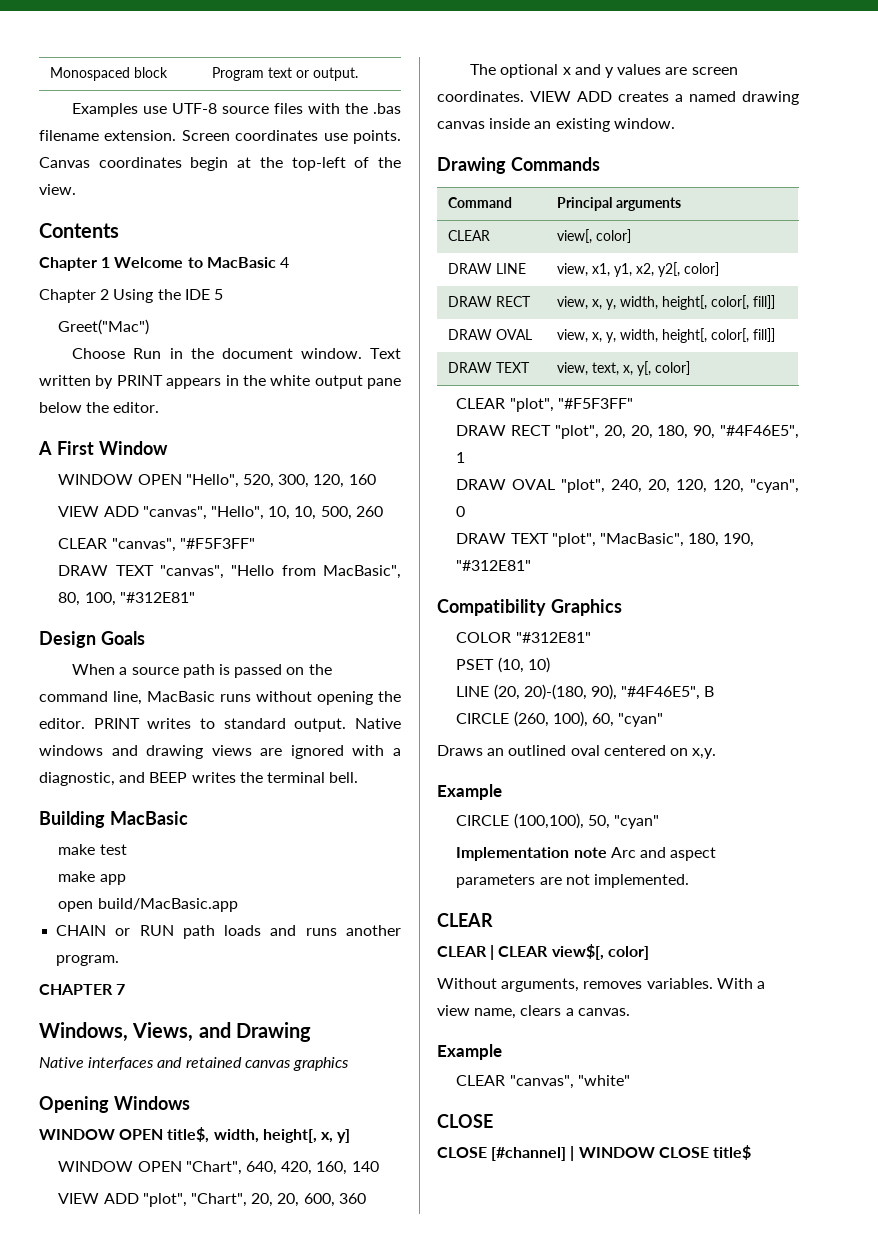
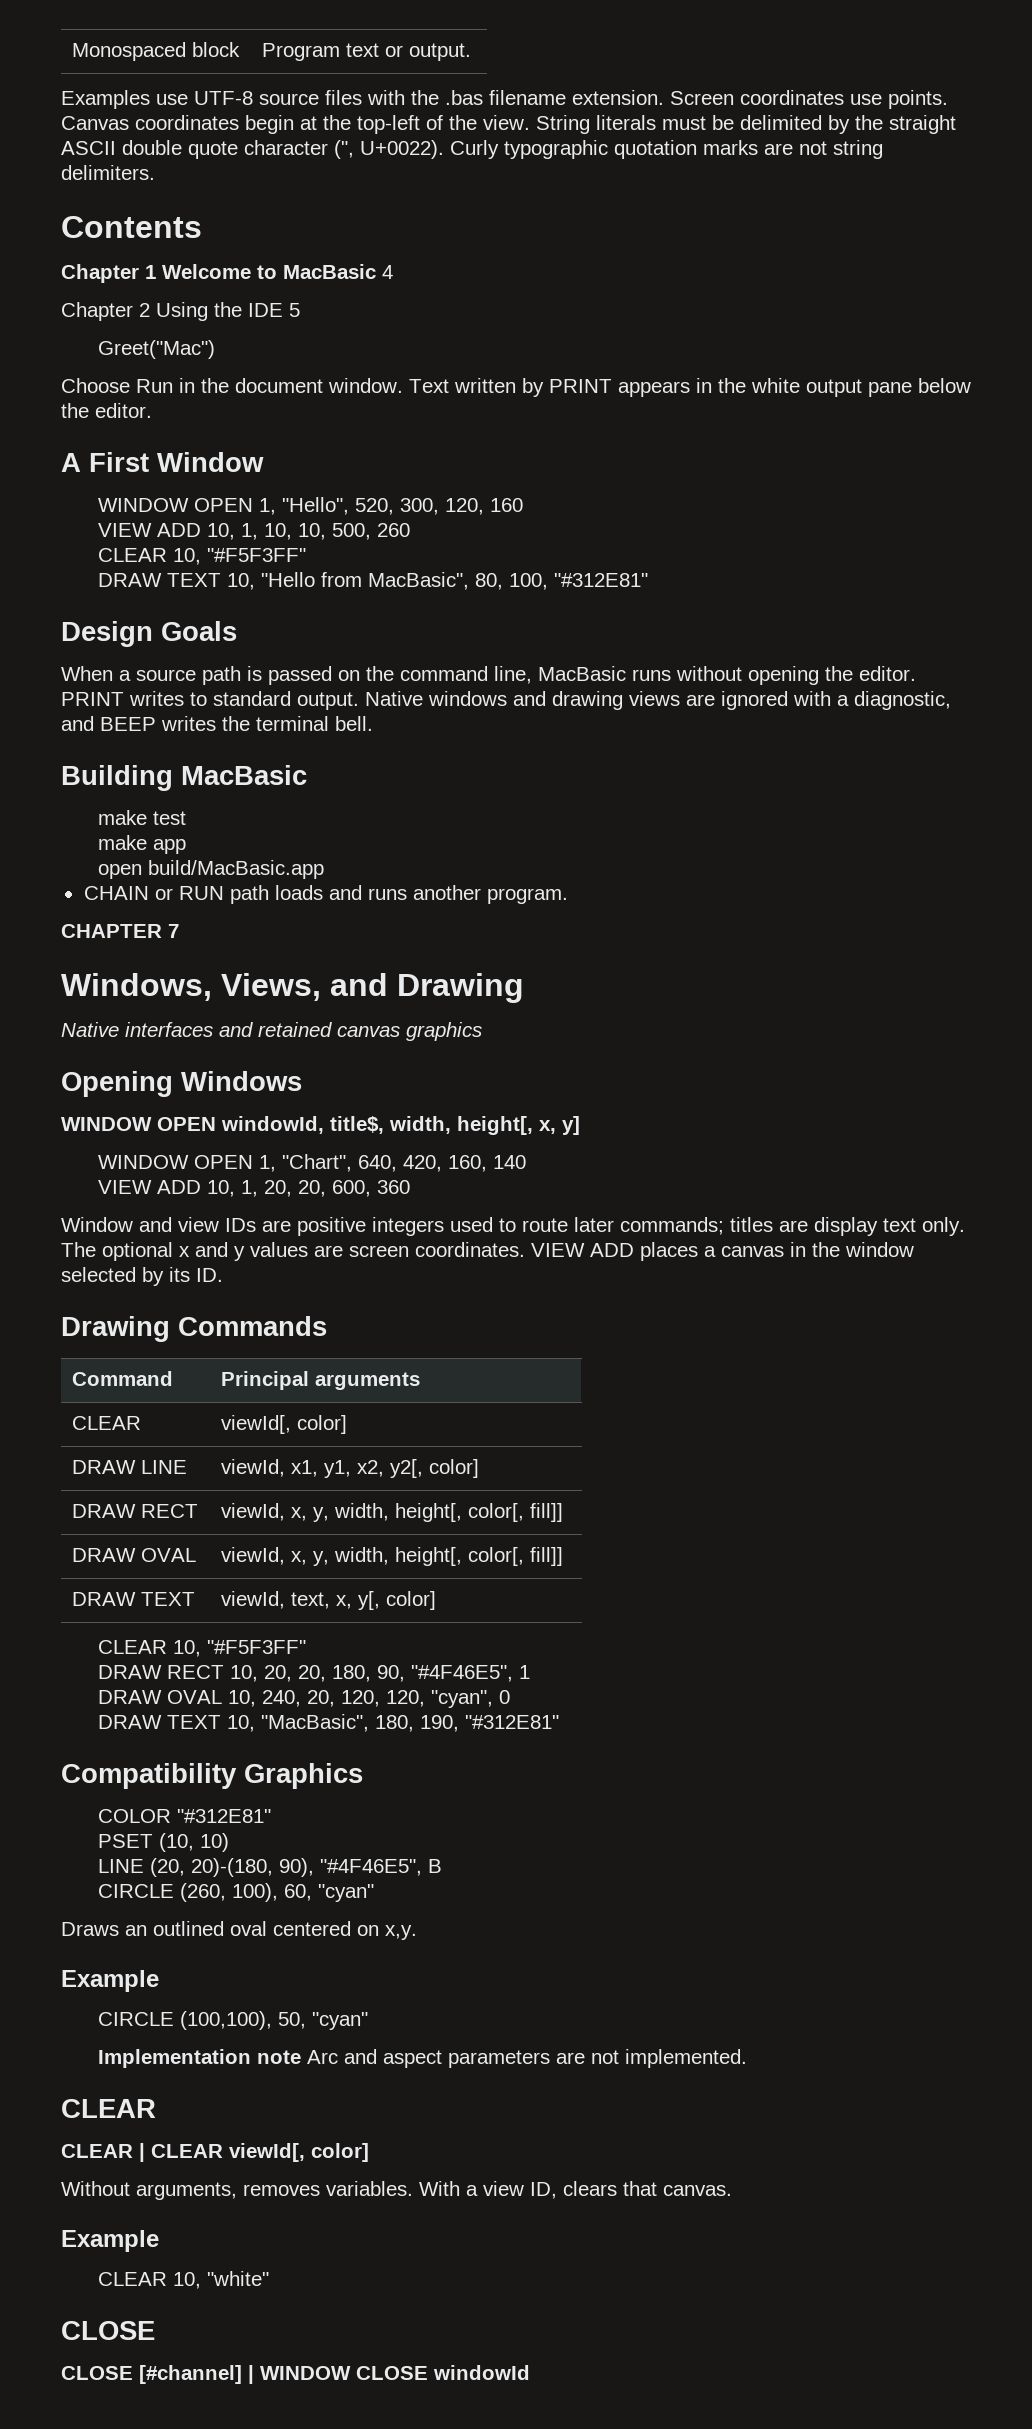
(76, 189) none -> [536,115,956,134] [61,140,883,159] [61,165,155,180] String literals must be delimited by the straight ASCII double quote character (", U+0022). Curly typographic quotation marks are not string delimiters.
(182, 479) none -> [258,498,276,515] 1,
[142,506,265,520] "canvas", "Hello", -> [206,523,258,540] 10, 1,
[111,538,176,552] "canvas", -> [172,548,201,565] 10,
[160,565,225,579] "canvas", -> [226,573,255,590] 10,
(164, 1134) none -> [221,1116,324,1134] windowId,
(182, 1166) none -> [258,1155,276,1172] 1,
[142,1193,248,1207] "plot", "Chart", -> [206,1180,258,1197] 10, 1,
(366, 1198) none -> [61,1217,965,1236] Window and view IDs are positive integers used to route later commands; titles are display text only.
[618,91,799,105] [437,118,675,132] creates a named drawing canvas inside an existing window. -> [640,1242,914,1261] [61,1267,223,1286] places a canvas in the window selected by its ID.
[556,229,592,244] view[, -> [220,1415,291,1434] viewId[,
[556,263,588,277] view, -> [220,1459,285,1477] viewId,
[556,296,588,310] view, -> [220,1503,285,1521] viewId,
[556,329,588,343] view, -> [220,1547,285,1565] viewId,
[556,362,588,376] view, -> [220,1591,285,1609] viewId,
[509,398,554,412] "plot", -> [172,1640,201,1657] 10,
[555,425,600,439] "plot", -> [229,1665,258,1682] 10,
[561,479,606,493] "plot", -> [227,1690,256,1707] 10,
[551,533,596,547] "plot", -> [226,1715,255,1732] 10,
[551,944,604,960] view$[, -> [229,2143,305,2162] viewId[,
[474,1005,574,1019] name, clears a -> [530,2181,657,2199] ID, clears that
[509,1075,574,1089] "canvas", -> [172,2272,201,2289] 10,
[712,1145,751,1160] title$ -> [433,2365,530,2380] windowId

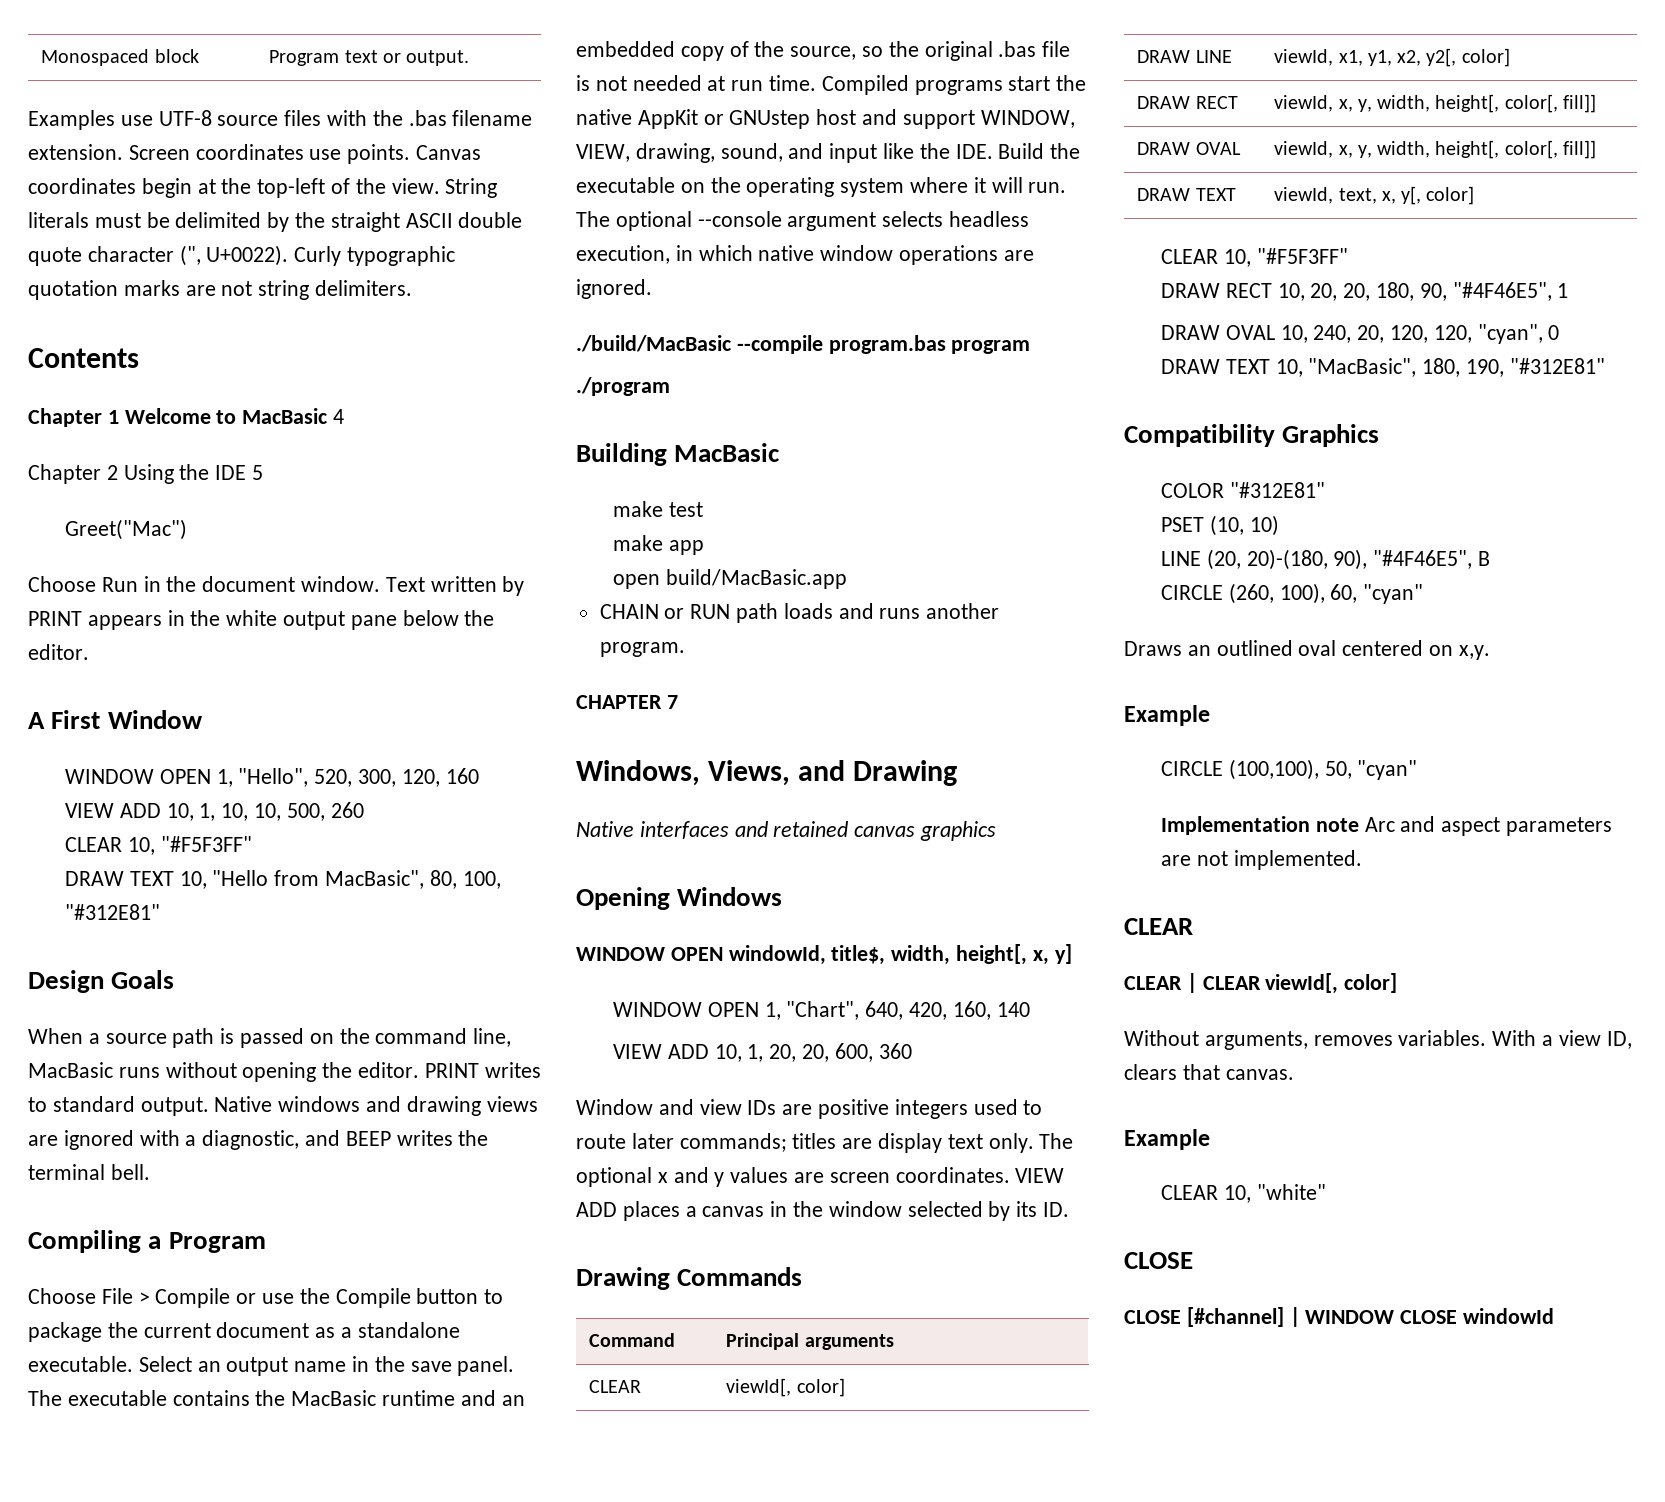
(373, 723) none -> [28,1230,266,1253] [28,1288,504,1308] [28,1322,460,1342] [28,1356,515,1376] [28,1390,525,1406] [576,41,1071,61] [576,75,1087,95] [576,109,1075,129] [576,143,1081,163] [576,177,1067,197] [576,211,1030,231] [576,245,1034,265] [576,279,652,299] [576,335,1031,354] [576,377,670,396] // Compiling a Program // Choose File > Compile or use the Compile button to package the current document as a standalone executable. Select an output name in the save panel. The executable contains the MacBasic runtime and an embedded copy of the source, so the original .bas file is not needed at run time. Compiled programs start the native AppKit or GNUstep host and support WINDOW, VIEW, drawing, sound, and input like the IDE. Build the executable on the operating system where it will run. The optional --console argument selects headless execution, in which native window operations are ignored. // ./build/MacBasic --compile program.bas program // ./program

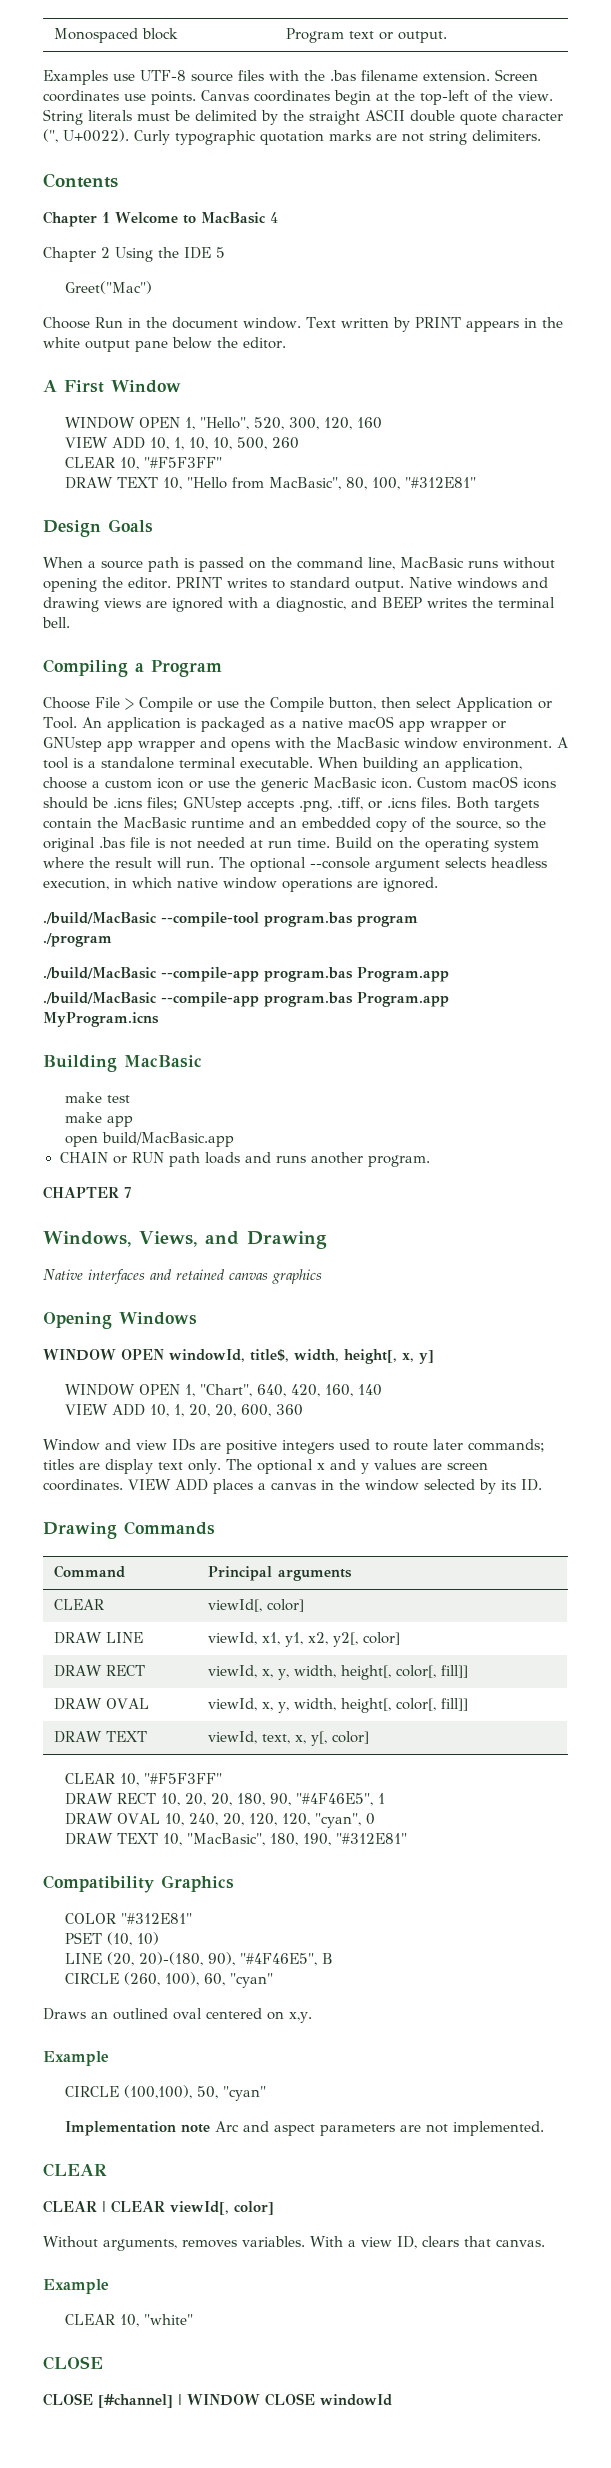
[416,1288,504,1304] [28,1322,460,1342] [28,1356,515,1376] [28,1390,250,1406] button to package the current document as a standalone executable. Select an output name in the save panel. The executable contains -> [328,697,552,712] [43,716,506,732] [43,737,568,752] [43,757,522,772] [43,776,556,792] [43,797,539,812] [43,818,92,829] button, then select Application or Tool. An application is packaged as a native macOS app wrapper or GNUstep app wrapper and opens with the MacBasic window environment. A tool is a standalone terminal executable. When building an application, choose a custom icon or use the generic MacBasic icon. Custom macOS icons should be .icns files; GNUstep accepts .png, .tiff, or .icns files. Both targets contain
[821,75,1087,95] [576,109,1075,129] [576,143,1081,163] [576,177,675,193] Compiled programs start the native AppKit or GNUstep host and support WINDOW, VIEW, drawing, sound, and input like the IDE. Build the executable -> [335,837,372,848] Build
[973,177,986,193] it -> [89,857,152,868] the result
[736,335,823,354] --compile -> [161,912,259,927] --compile-tool
(670, 386) none -> [43,967,449,982] [43,992,449,1007] [43,1012,159,1027] // ./build/MacBasic --compile-app program.bas Program.app // ./build/MacBasic --compile-app program.bas Program.app MyProgram.icns

